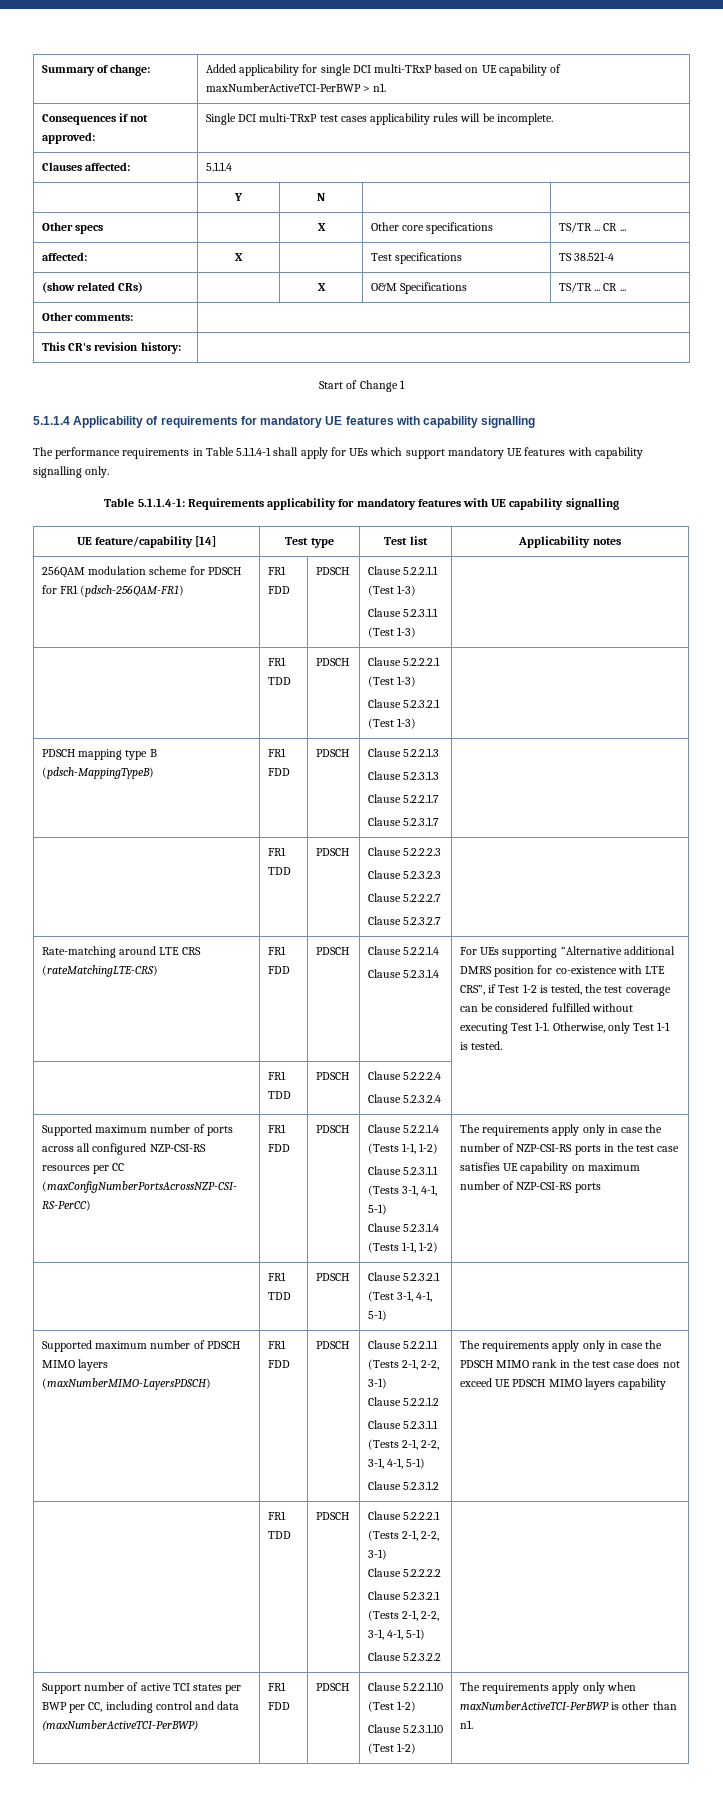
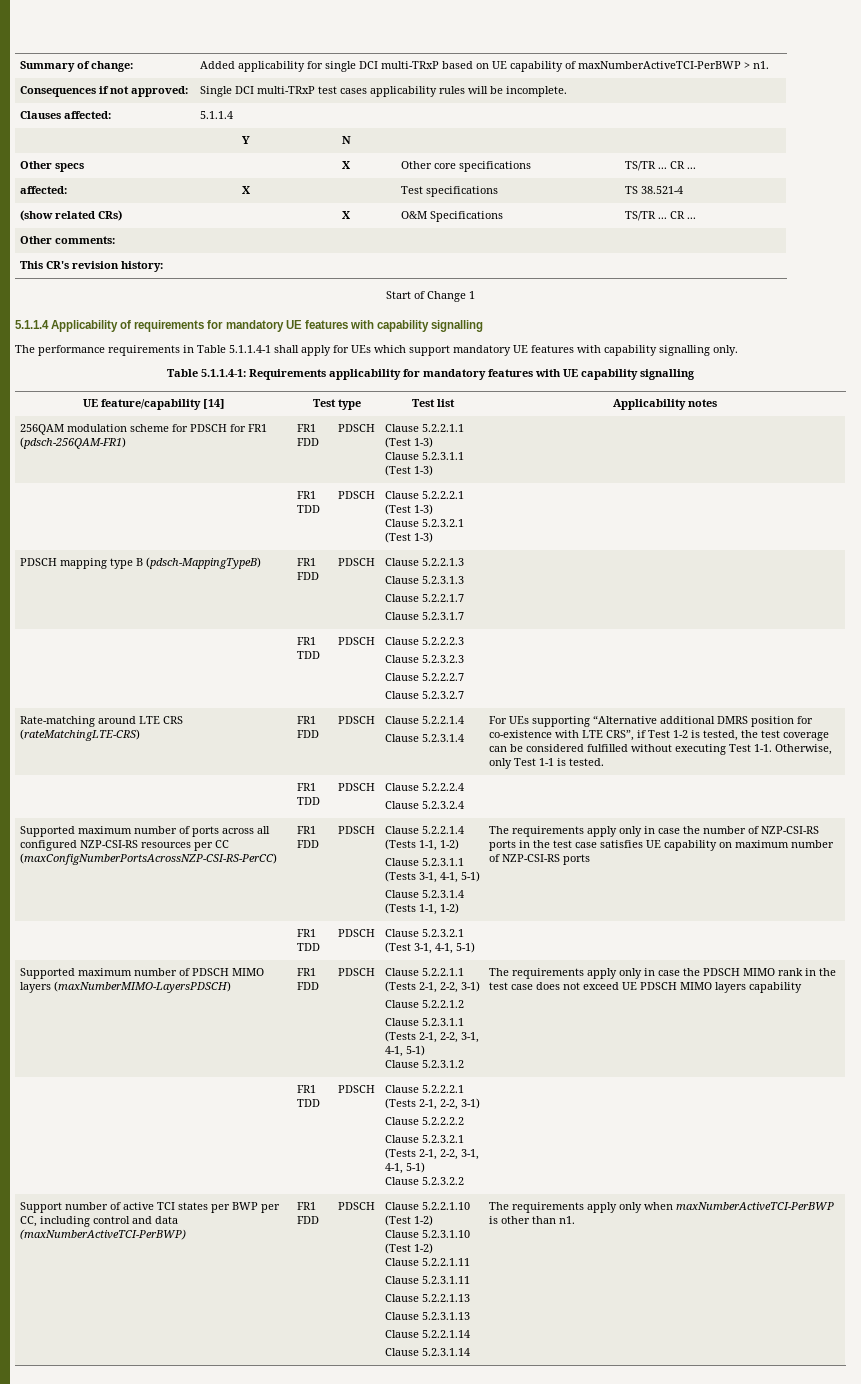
(417, 1748) none -> [384,1258,470,1266] [384,1276,470,1284] [384,1294,470,1302] [384,1312,470,1320] [384,1330,470,1338] [384,1348,470,1356] // Clause 5.2.2.1.11 // Clause 5.2.3.1.11 // Clause 5.2.2.1.13 // Clause 5.2.3.1.13 // Clause 5.2.2.1.14 // Clause 5.2.3.1.14

